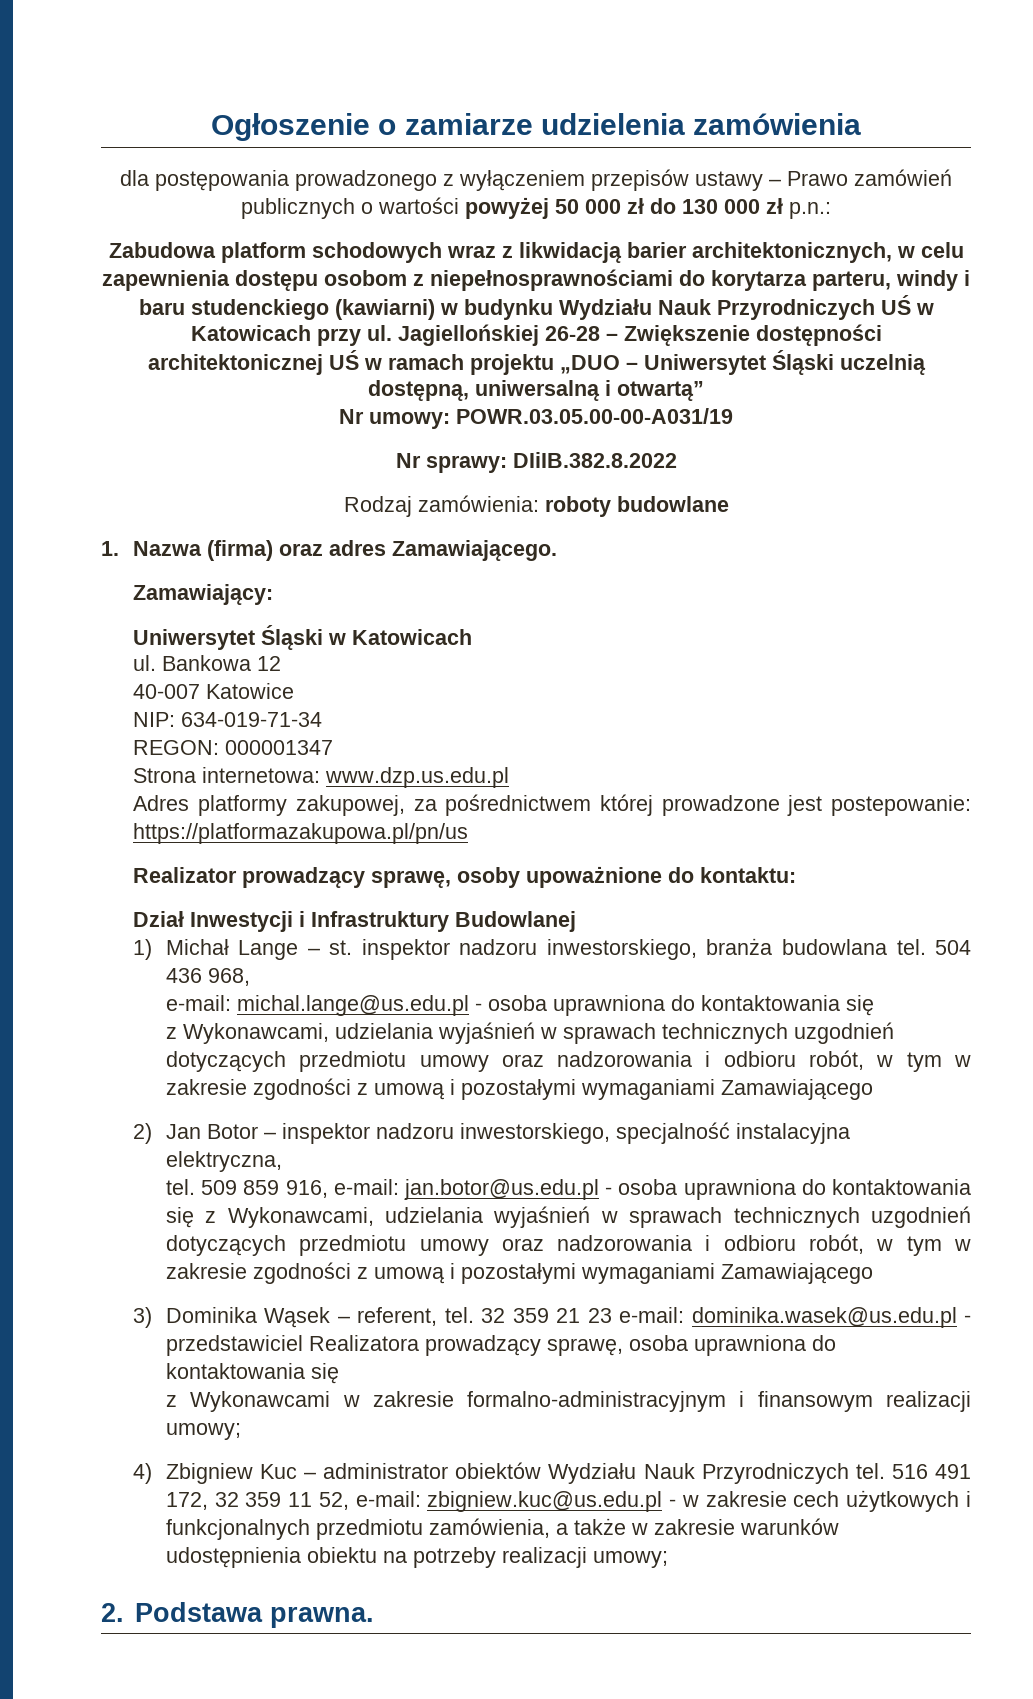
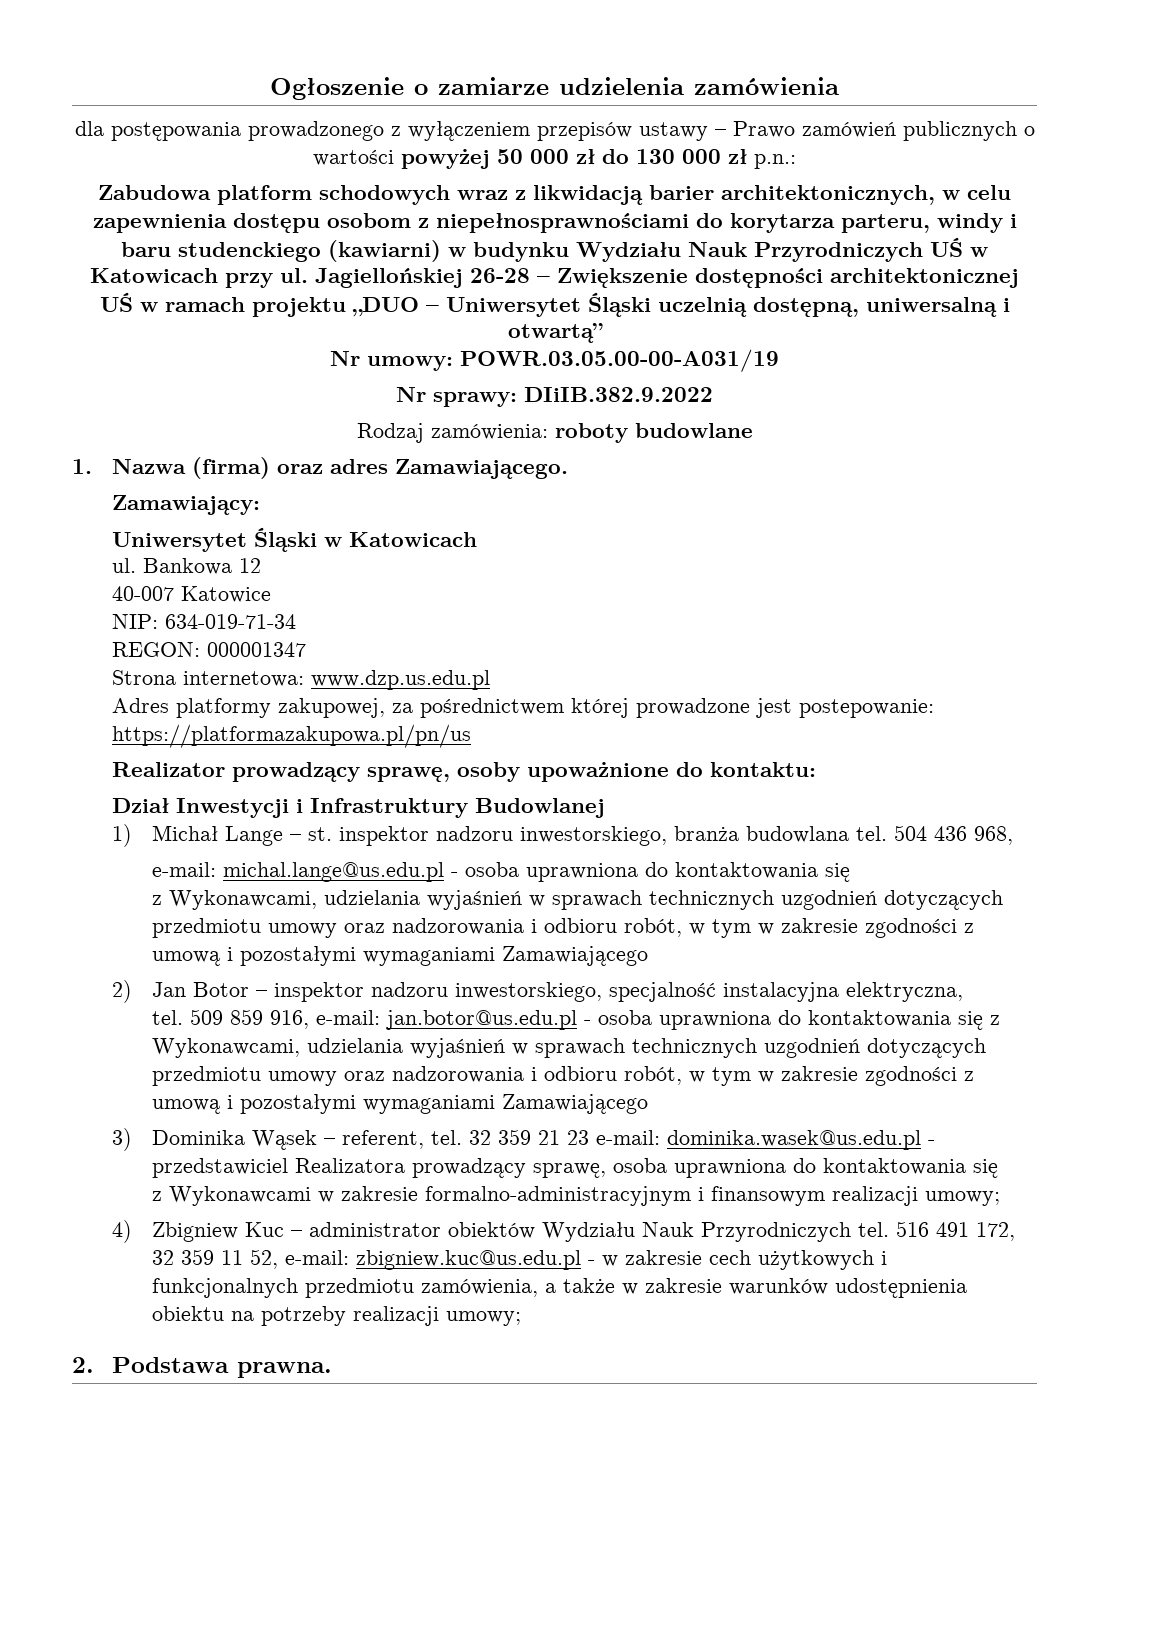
[512,452,677,468] DIiIB.382.8.2022 -> [524,387,713,402] DIiIB.382.9.2022

